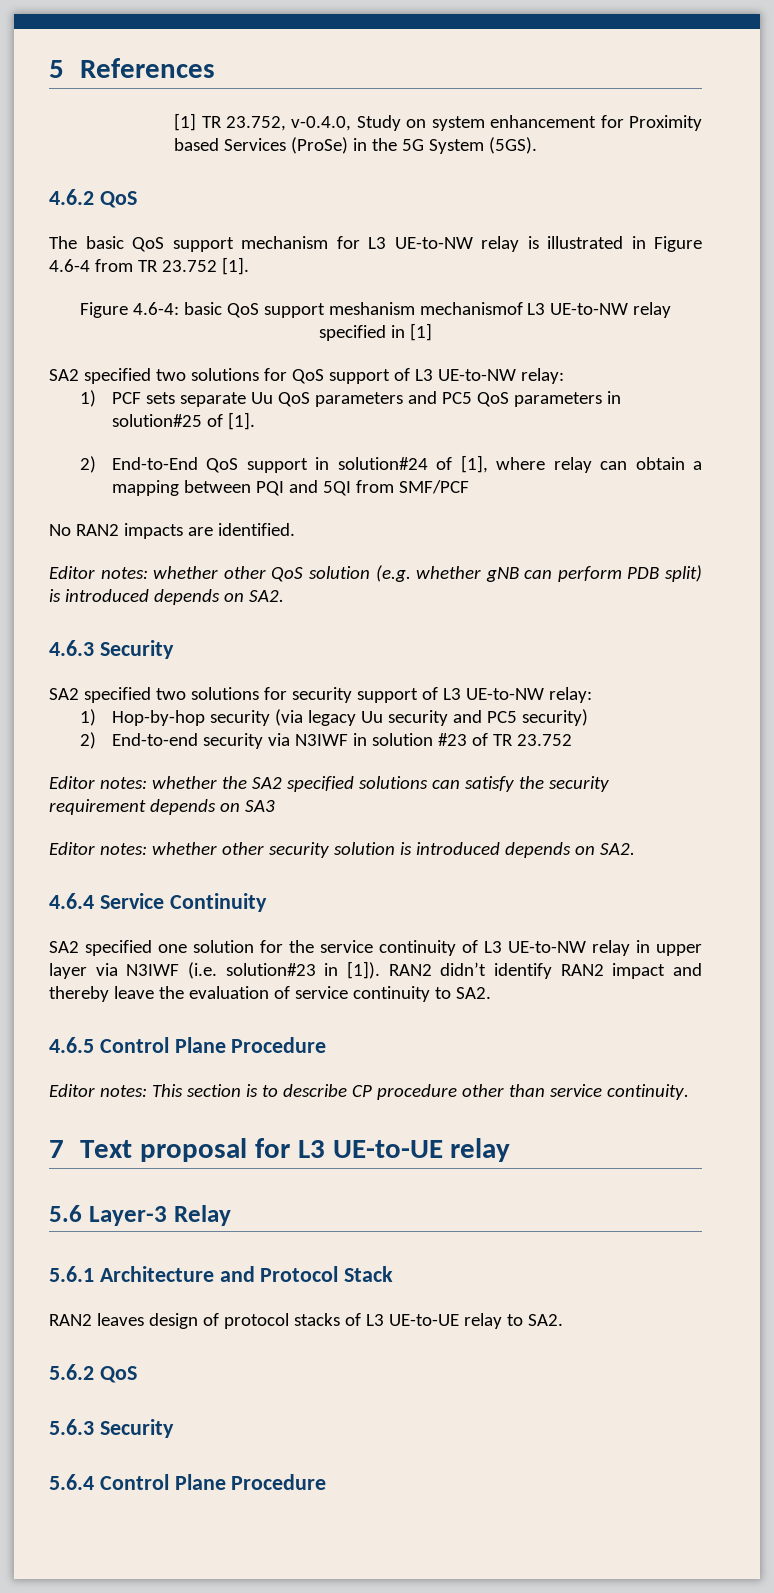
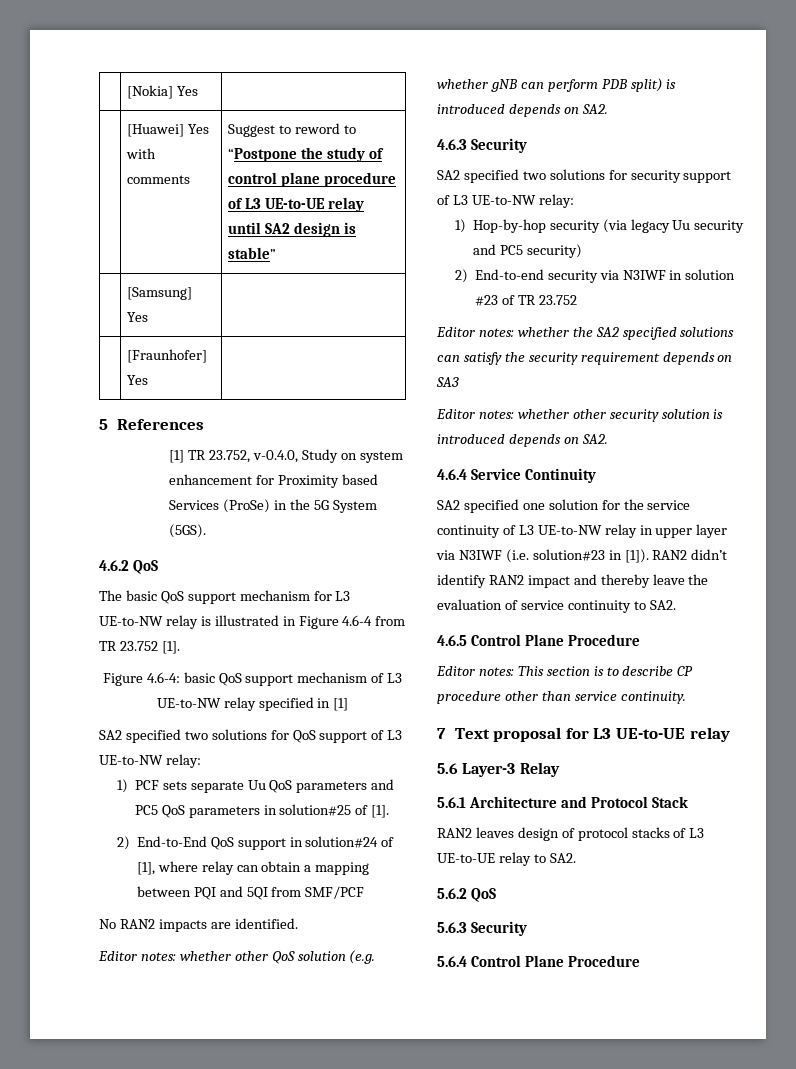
(49, 69) none -> [127,85,199,99] [127,124,210,137] [126,148,157,159] [127,175,191,184] [228,123,356,137] [228,147,384,162] [228,172,397,187] [228,197,364,212] [228,222,356,237] [228,247,277,259] [127,287,193,300] [127,312,149,322] [127,349,208,363] [127,375,149,385] | [Nokia] Yes | // | [Huawei] Yes with comments | Suggest to reword to “Postpone the study of control plane procedure of L3 UE-to-UE relay until SA2 design is stable” // | [Samsung] Yes | // | [Fraunhofer] Yes | //
[328,302,523,315] meshanism mechanismof -> [297,672,385,683] mechanism of

